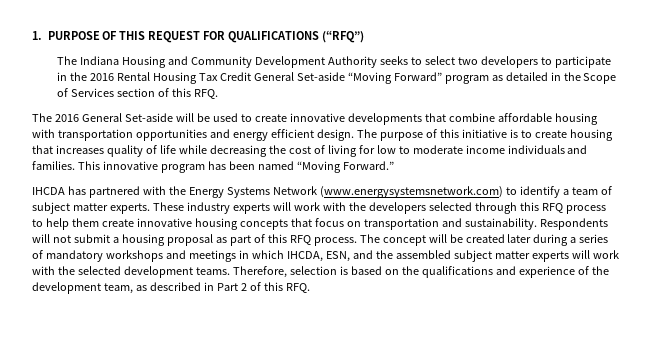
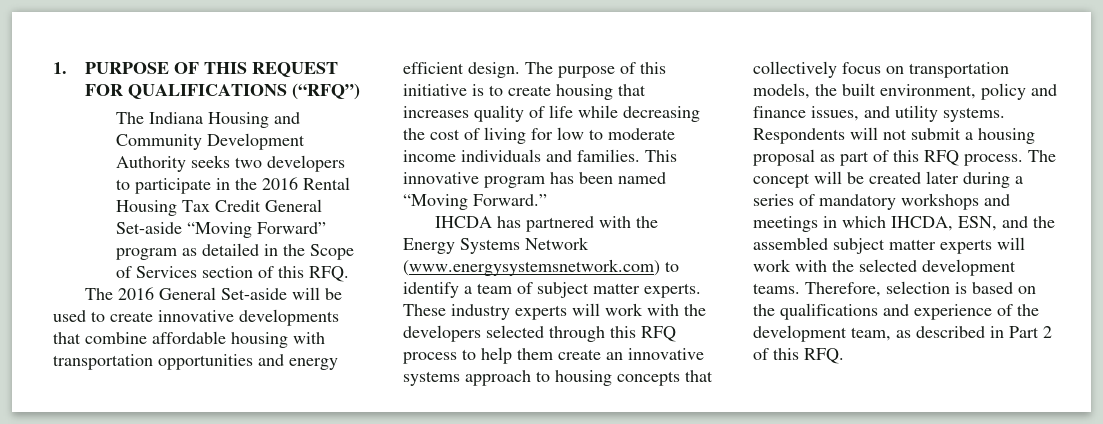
[410,56,455,65] to select -> (231, 161) none
[136,218,192,227] innovative -> [606,348,704,360] [403,370,550,386] an innovative systems approach to
(312, 222) none -> [753,61,837,78] collectively
[441,218,537,230] and sustainability. -> [753,83,1057,100] [753,105,1005,122] models, the built environment, policy and finance issues, and utility systems.

